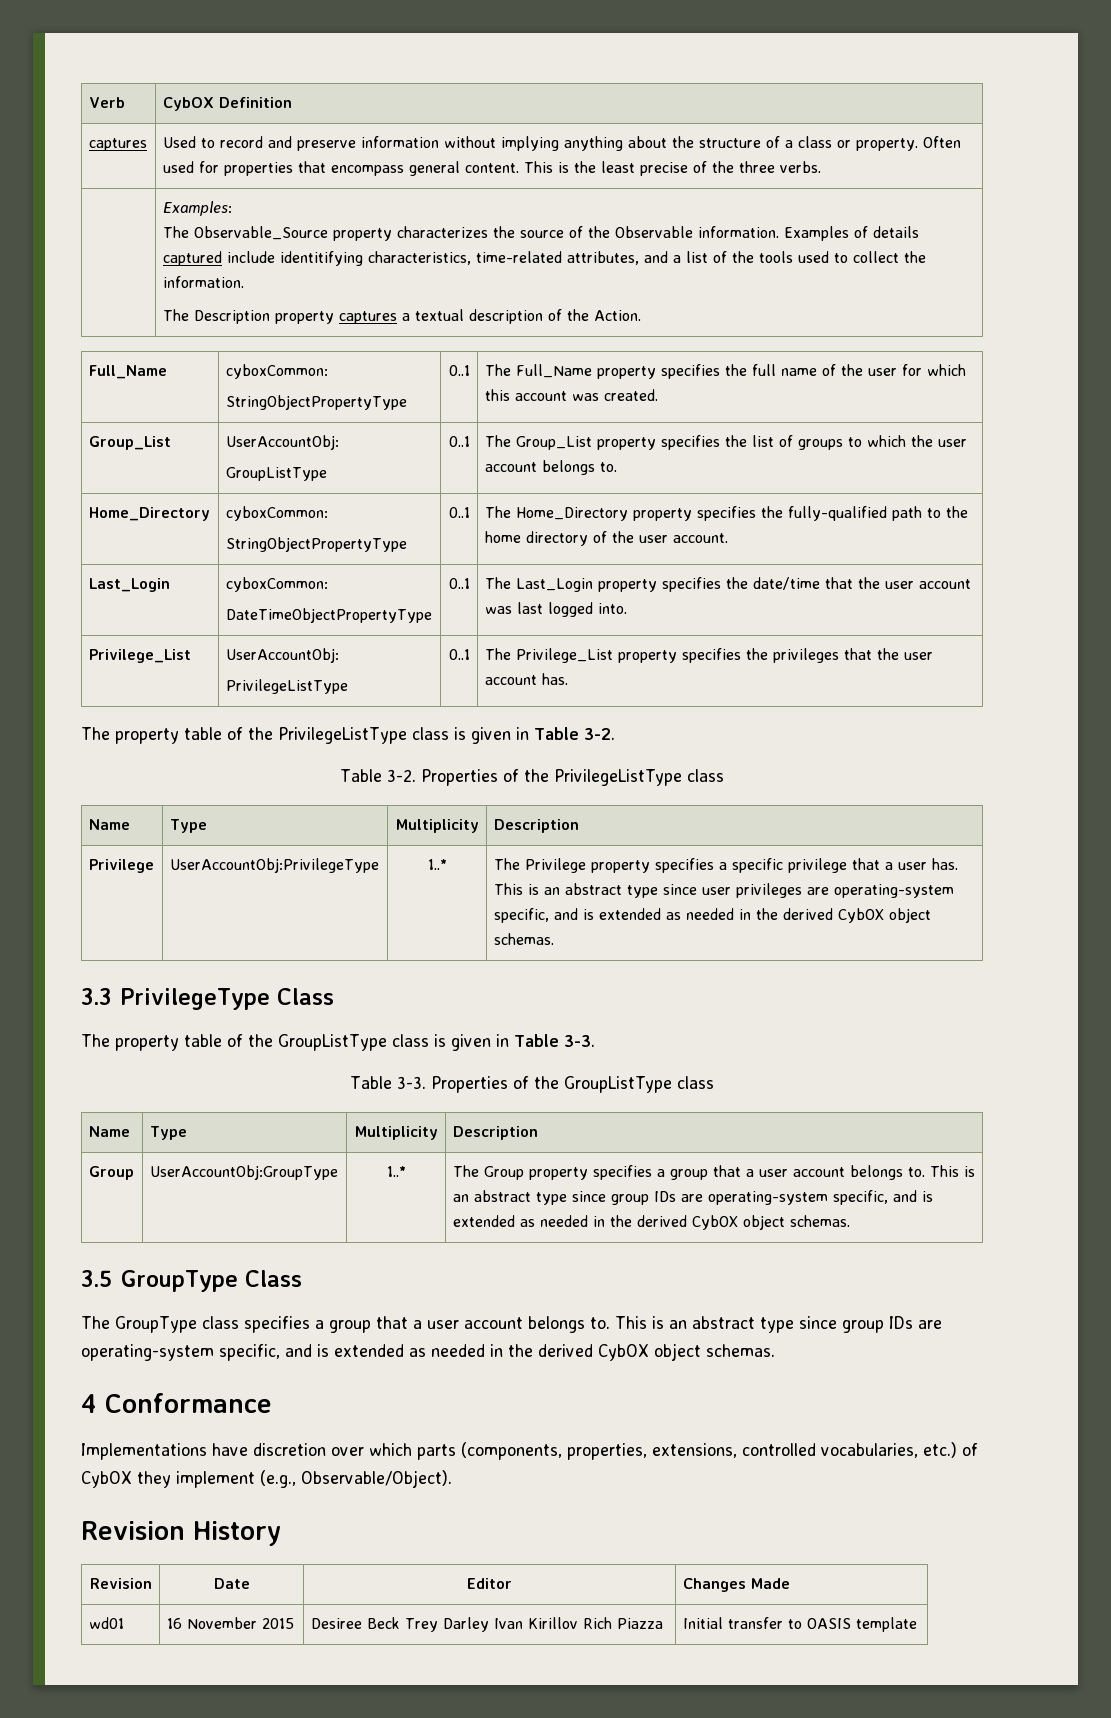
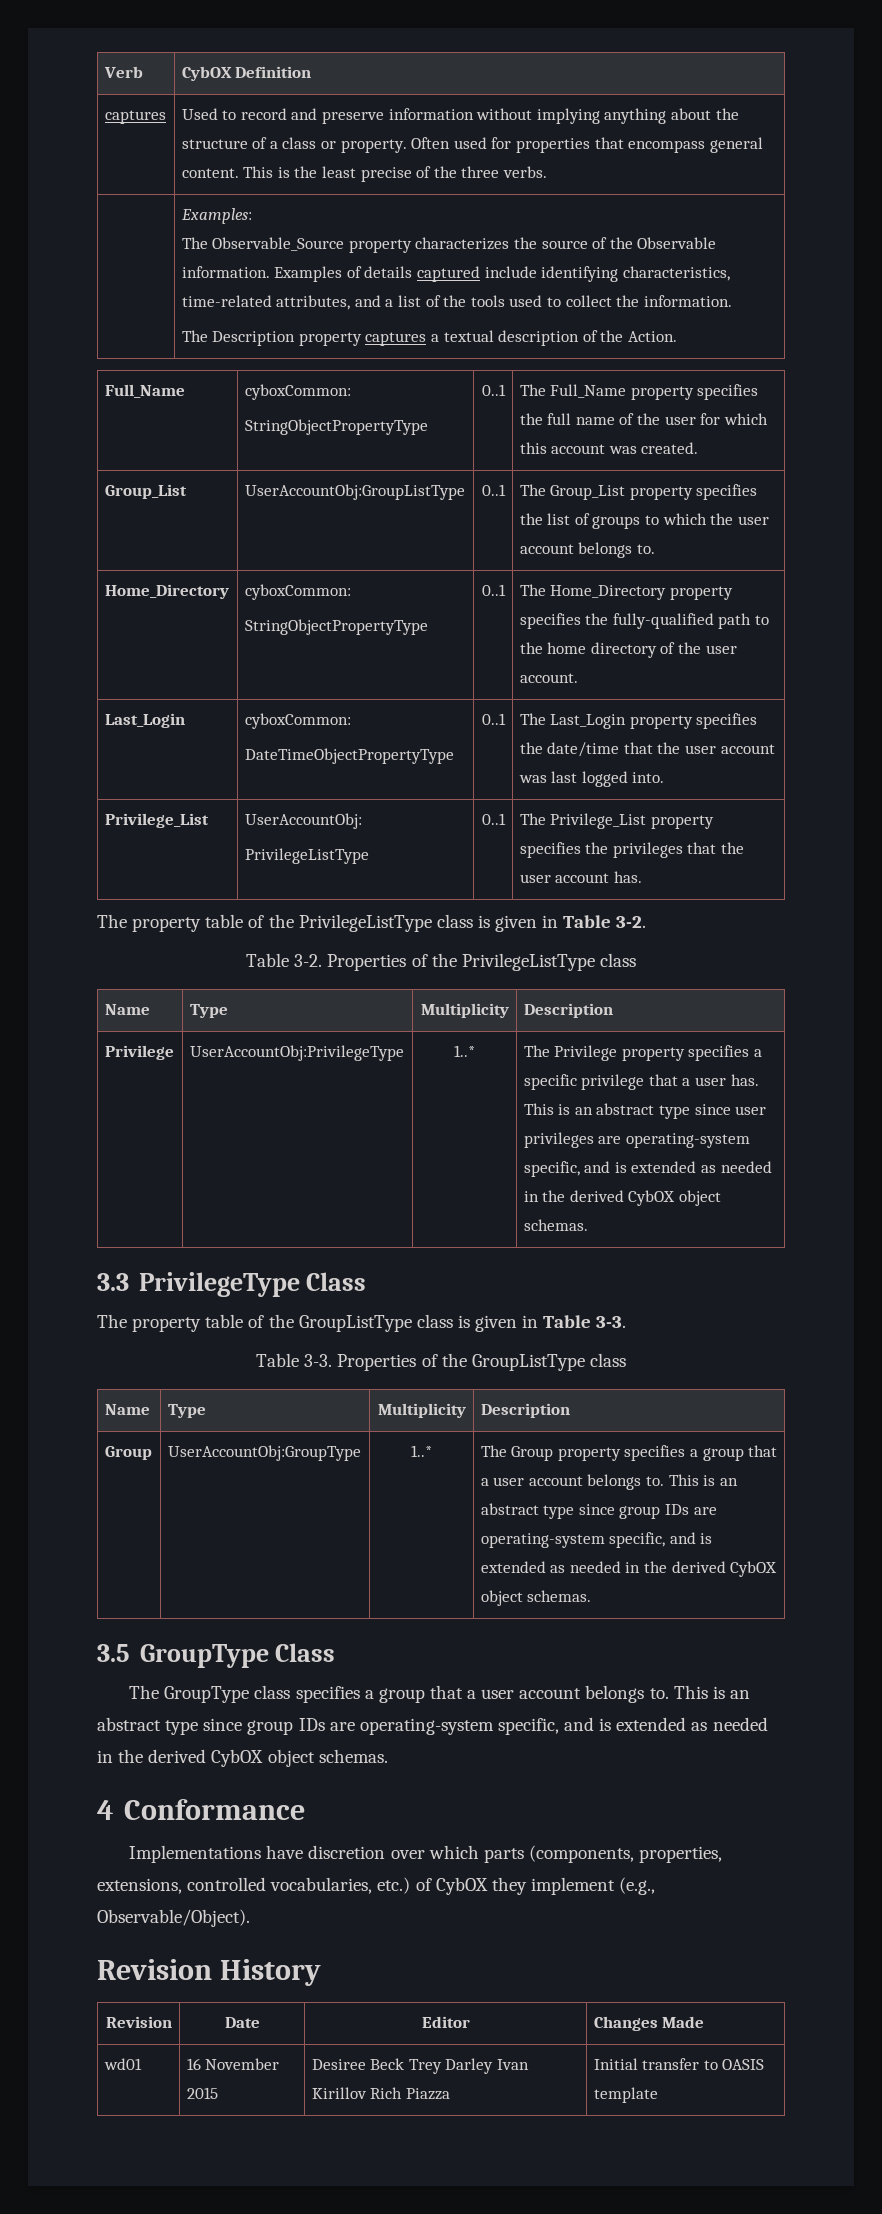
[279,251,363,266] identitifying -> [541,266,619,282] identifying
[225,435,339,450] [225,467,327,481] UserAccountObj: // GroupListType -> [244,484,465,500] UserAccountObj:GroupListType

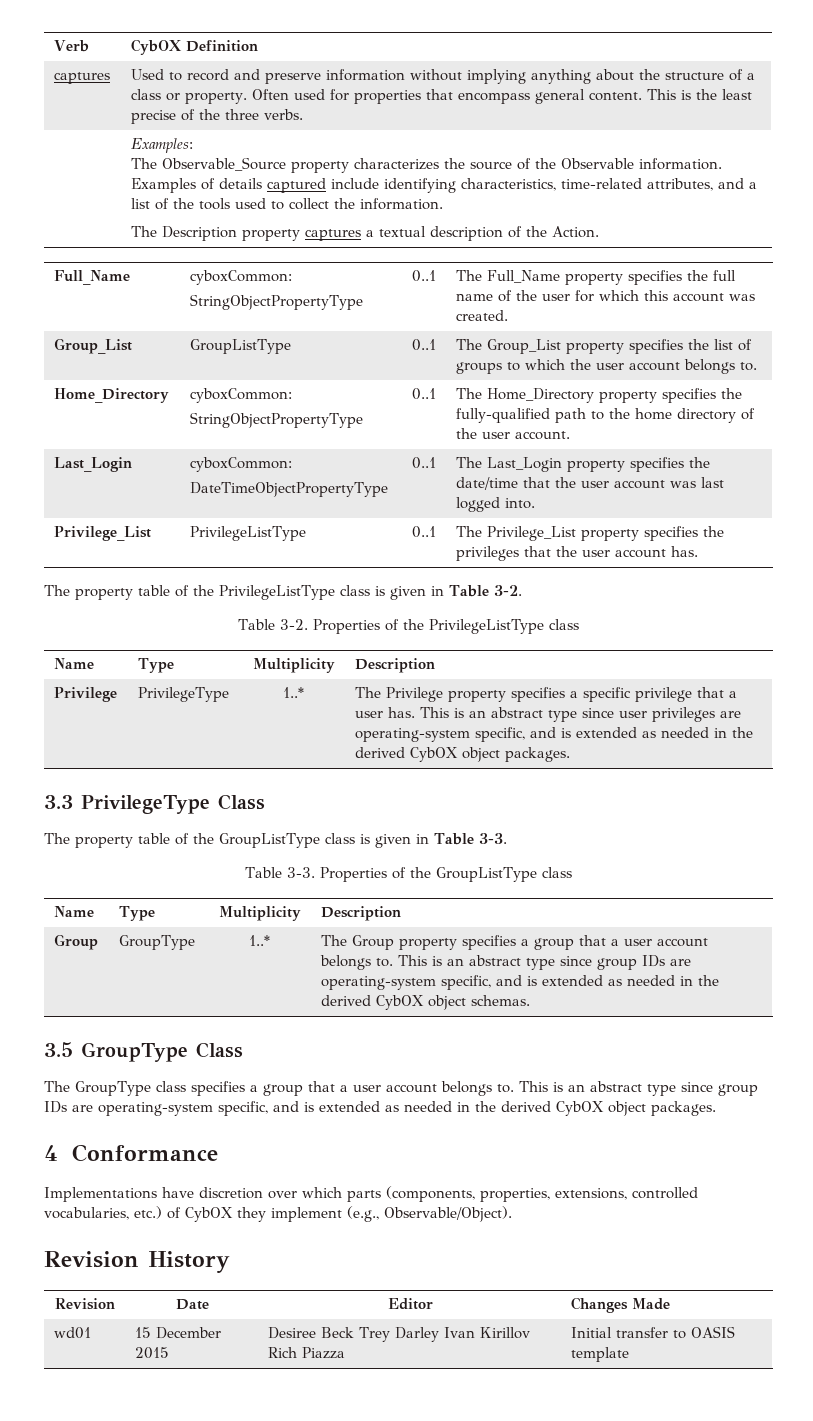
[244,484,465,500] UserAccountObj:GroupListType -> [190,339,292,354] GroupListType
[244,813,362,829] UserAccountObj: // -> (152, 533) none
[189,1045,404,1061] UserAccountObj:PrivilegeType -> [138,687,230,702] PrivilegeType
[523,1219,588,1231] schemas. -> [505,747,571,762] packages.
[167,1445,361,1461] UserAccountObj:GroupType -> [119,935,196,950] GroupType
[318,1749,388,1763] schemas. -> [651,1101,716,1116] packages.
[186,2058,280,2070] 16 November -> [135,1327,222,1339] 15 December

